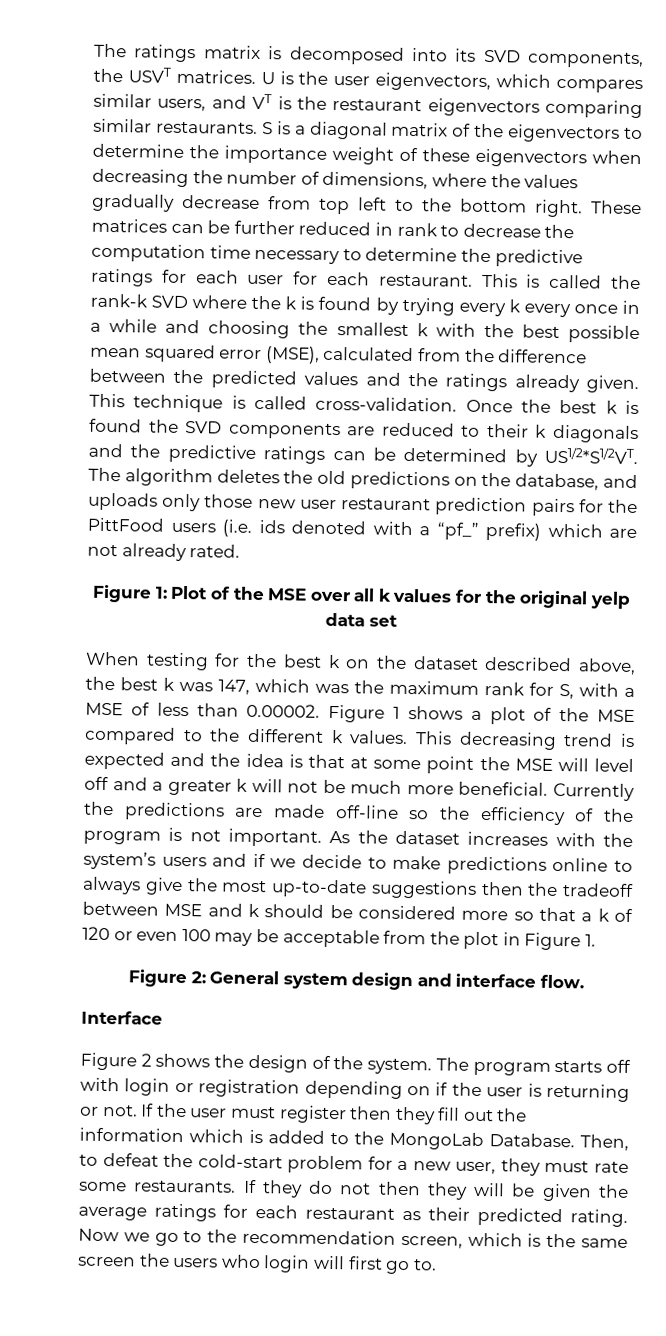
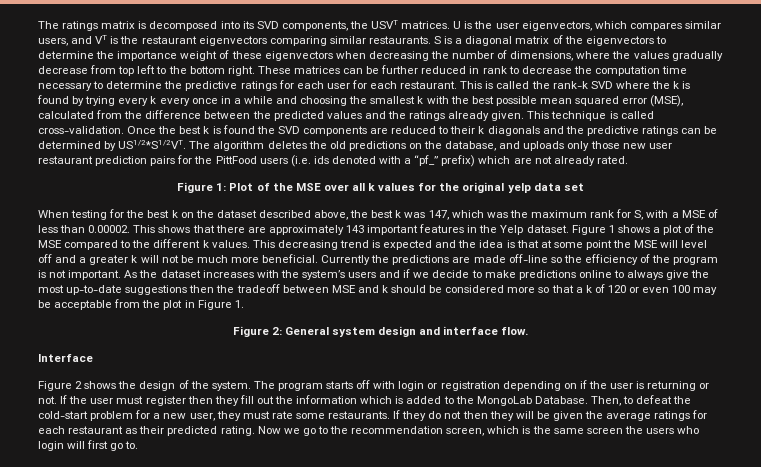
(321, 710) none -> [133,224,569,235] This shows that there are approximately 143 important features in the Yelp dataset.

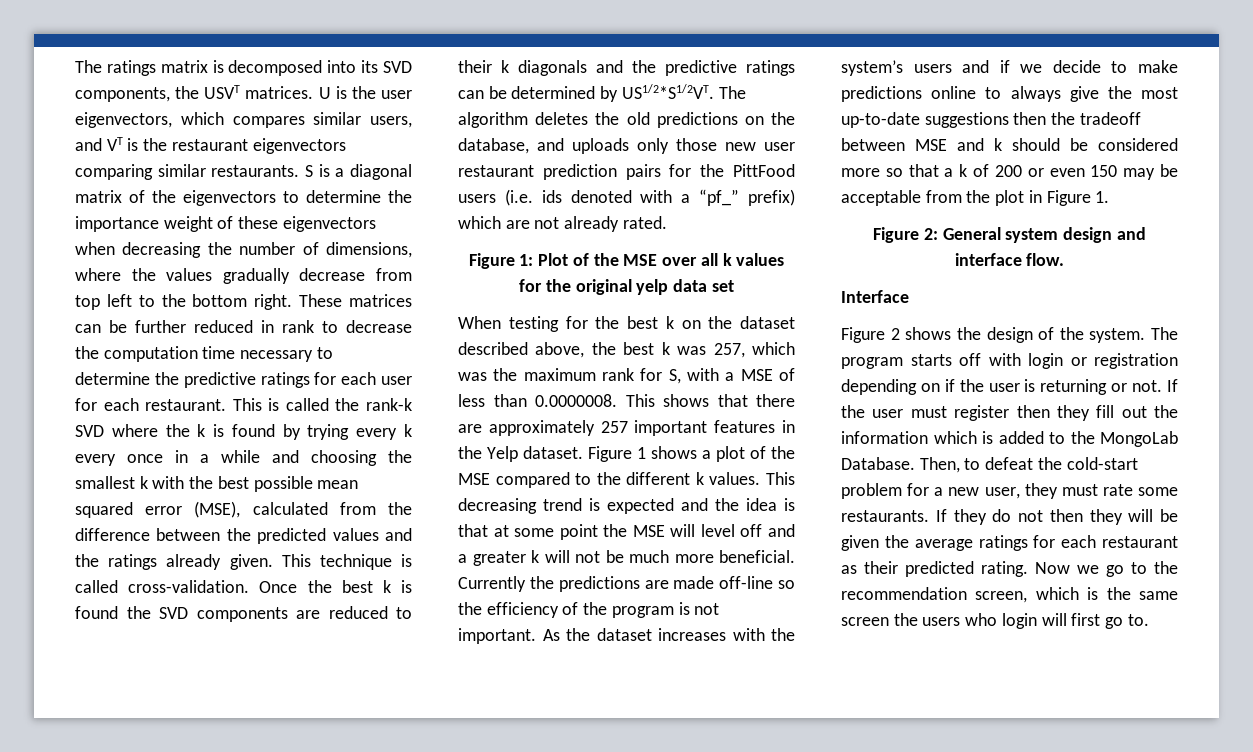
[428,210,449,220] 147, -> [713,343,745,358] 257,
[88,225,131,233] 0.00002. -> [535,394,617,407] 0.0000008.
[345,225,364,233] 143 -> [600,421,628,433] 257
[607,285,626,293] 120 -> [994,165,1022,177] 200
[672,285,691,293] 100 -> [1090,165,1118,177] 150

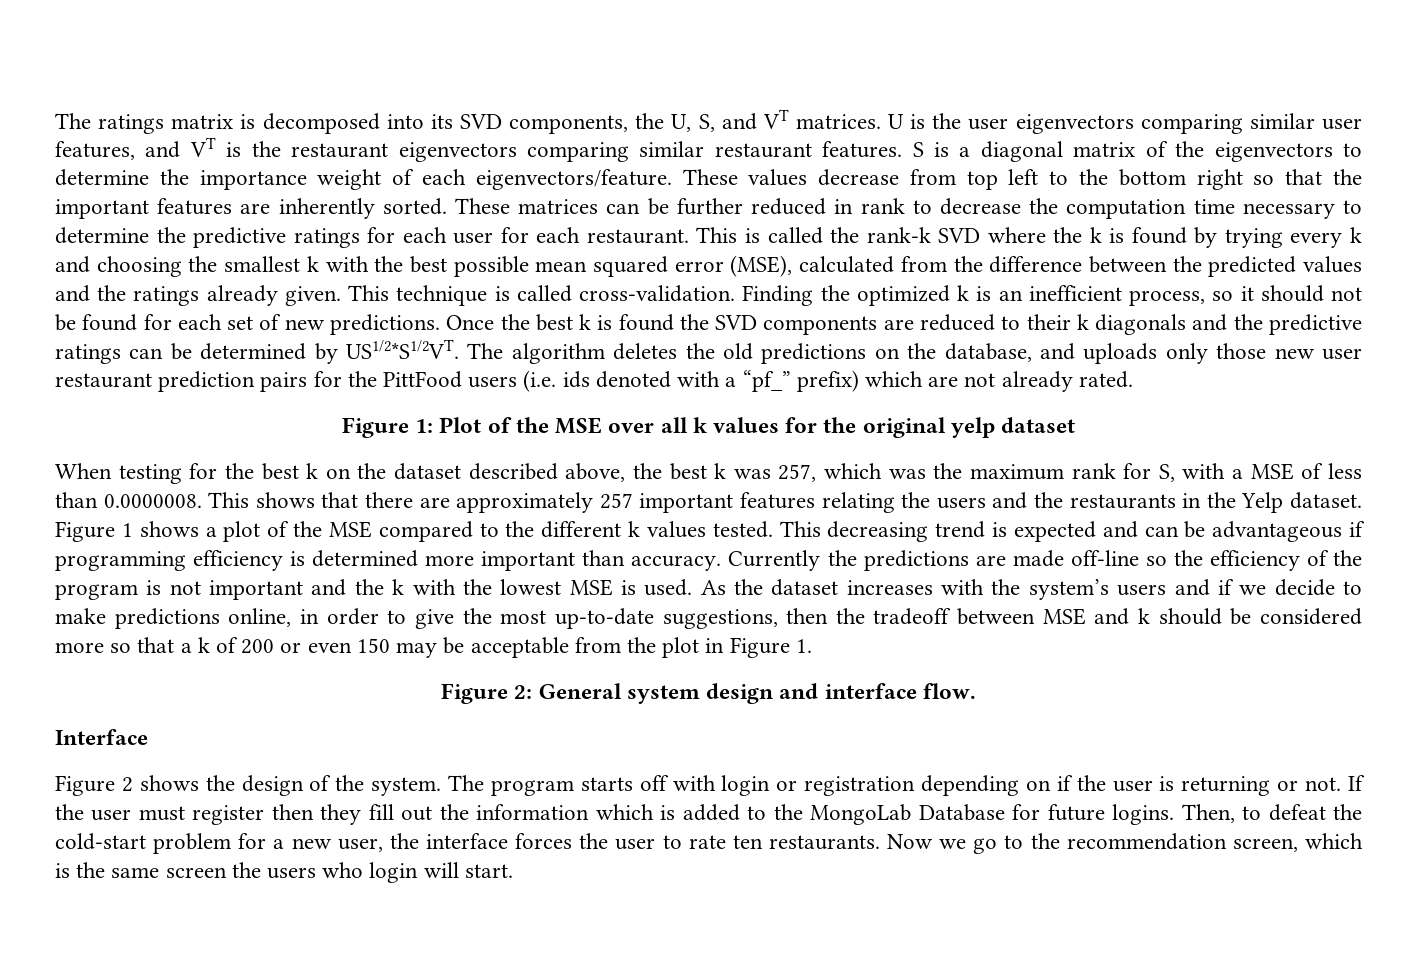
[204,85,241,99] USVT -> [671,109,789,132] U, S, and VT
[75,112,412,128] eigenvectors, which compares similar users, -> [1015,113,1363,134] [55,141,135,160] eigenvectors comparing similar user features,
[211,165,300,177] restaurants. -> [714,141,903,158] restaurant features.
[238,216,376,232] [75,242,412,258] [75,268,290,284] these eigenvectors when decreasing the number of dimensions, where the values gradually -> [421,169,808,190] each eigenvectors/feature. These values
[254,294,293,310] right. -> [1196,169,1363,190] [55,198,447,219] right so that the important features are inherently sorted.
[75,450,260,466] every once in a while -> (1363, 235) none
(250, 586) none -> [742,285,1362,306] [55,314,440,335] Finding the optimized k is an inefficient process, so it should not be found for each set of new predictions.
[673,279,734,292] data set -> [1000,417,1075,433] dataset
(776, 426) none -> [821,492,1176,513] relating the users and the restaurants
[709,472,761,485] values. -> [646,521,773,538] values tested.
[715,498,795,511] [458,524,795,540] [458,550,795,566] the idea is that at some point the MSE will level off and a greater k will not be much more beneficial. -> [1144,521,1365,542] [55,550,722,571] can be advantageous if programming efficiency is determined more important than accuracy.
[458,628,536,644] important. -> [209,579,693,600] important and the k with the lowest MSE is used.
[931,86,1061,102] online to always -> [228,608,407,627] online, in order to
[924,112,1009,128] suggestions -> [662,609,778,629] suggestions,
[841,457,915,470] Database. -> [918,804,1175,825] Database for future logins.
[1024,483,1178,499] [841,509,1178,525] [841,535,1178,551] [841,561,1028,577] they must rate some restaurants. If they do not then they will be given the average ratings for each restaurant as their predicted rating. -> [389,833,880,850] the interface forces the user to rate ten restaurants.
[1071,613,1149,629] first go to. -> [464,864,513,878] start.

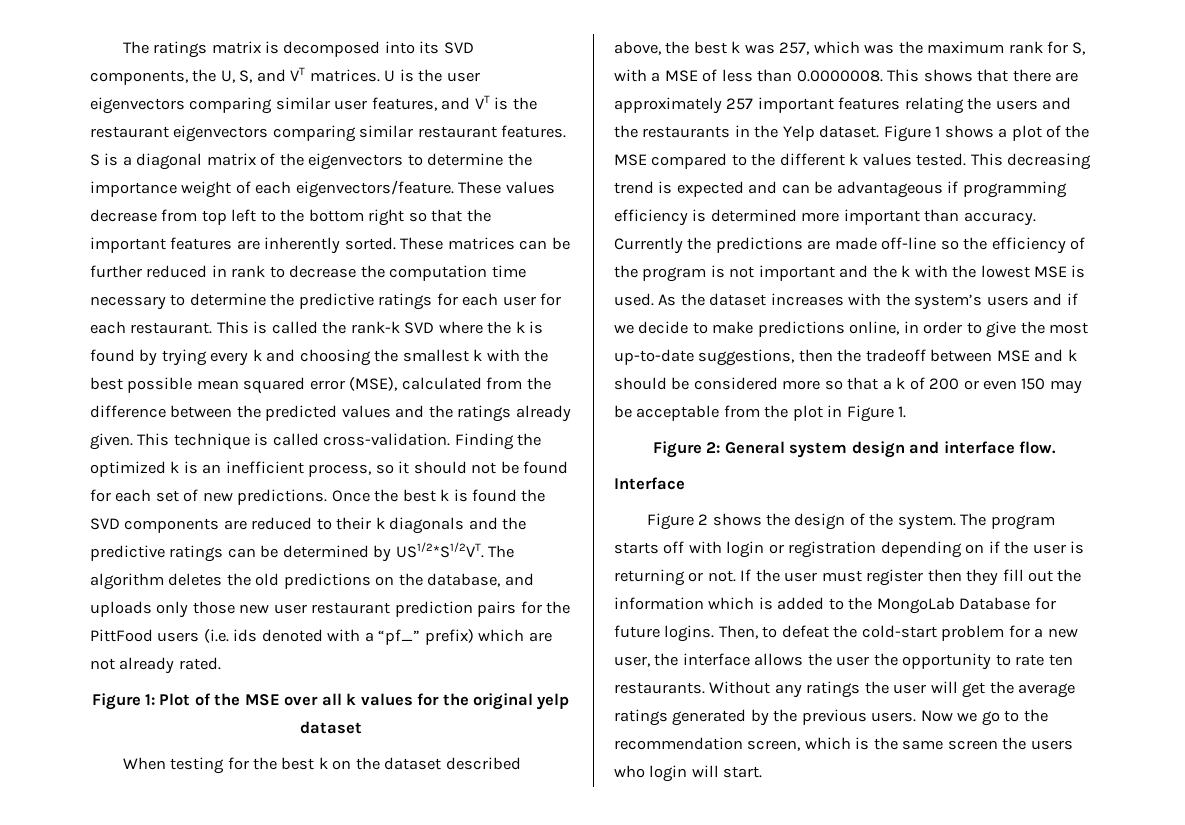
[515,833,656,850] forces the user -> [754,653,992,670] allows the user the opportunity
(880, 842) none -> [709,681,1076,698] [614,709,917,726] Without any ratings the user will get the average ratings generated by the previous users.

